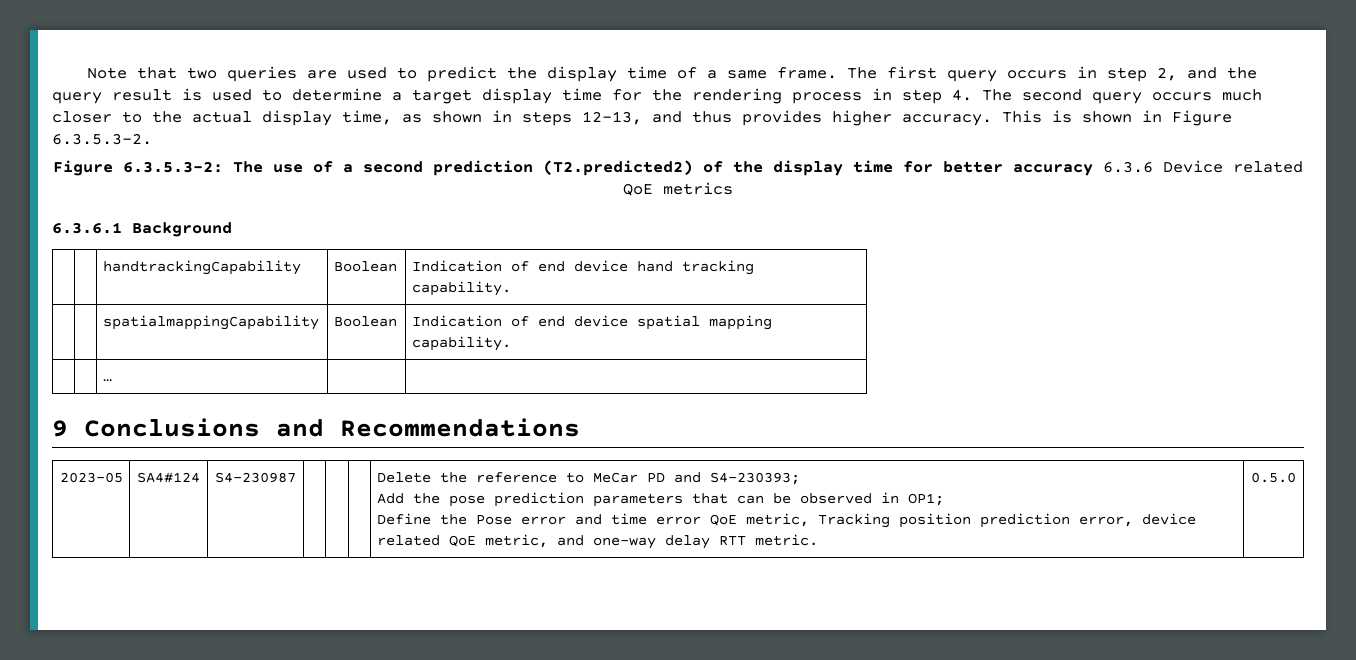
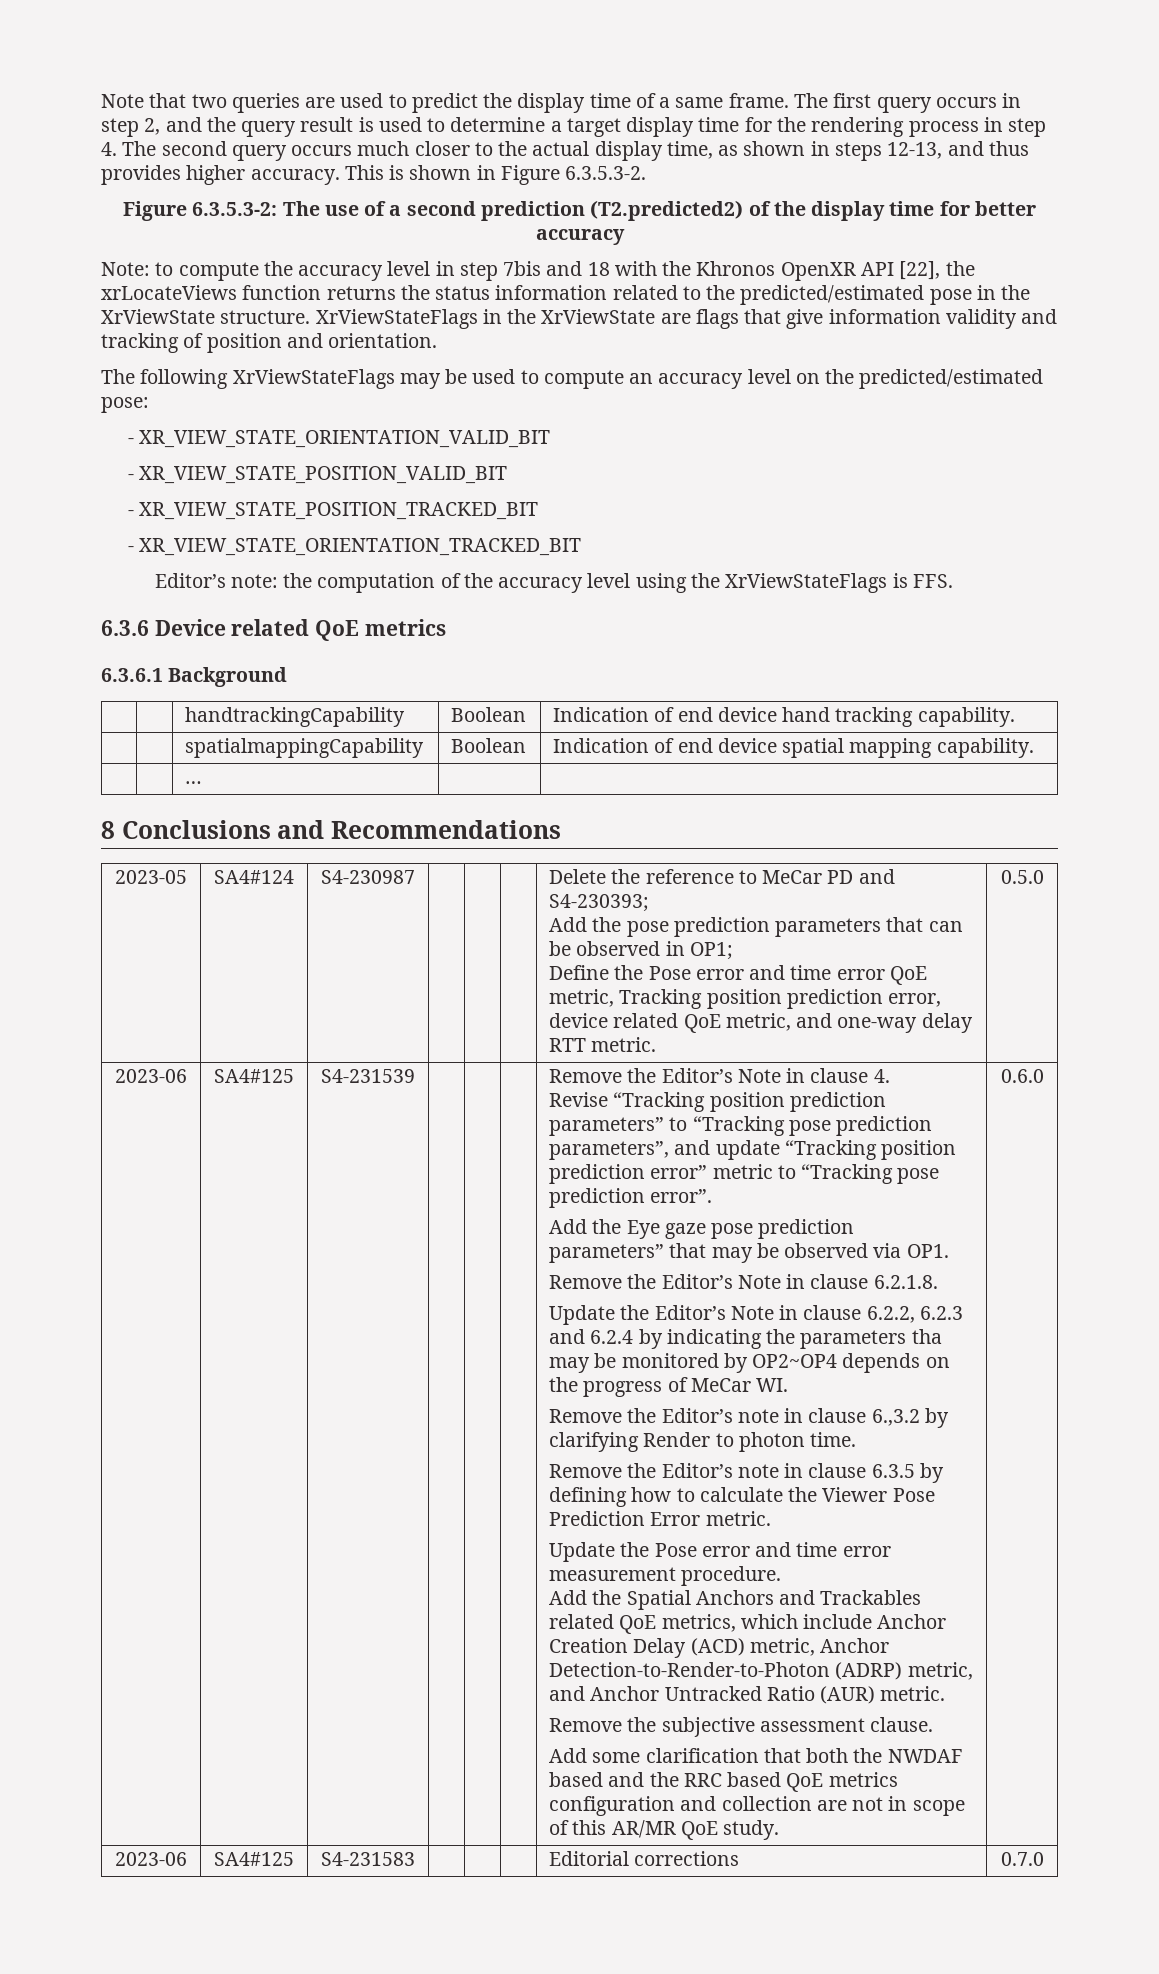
(1093, 170) none -> [101,261,975,281] [101,285,1031,305] [101,309,1058,329] [101,333,438,353] [101,369,1044,389] [101,397,149,413] [127,430,551,448] [127,466,508,484] [127,502,539,520] [127,538,582,556] [154,573,953,593] // Note: to compute the accuracy level in step 7bis and 18 with the Khronos OpenXR API [22], the xrLocateViews function returns the status information related to the predicted/estimated pose in the XrViewState structure. XrViewStateFlags in the XrViewState are flags that give information validity and tracking of position and orientation. // The following XrViewStateFlags may be used to compute an accuracy level on the predicted/estimated pose: // - XR_VIEW_STATE_ORIENTATION_VALID_BIT // - XR_VIEW_STATE_POSITION_VALID_BIT // - XR_VIEW_STATE_POSITION_TRACKED_BIT // - XR_VIEW_STATE_ORIENTATION_TRACKED_BIT // Editor’s note: the computation of the accuracy level using the XrViewStateFlags is FFS. //
[52,420,68,437] 9 -> [101,821,115,839] 8
(1296, 477) none -> [115,1069,187,1083] [214,1069,294,1083] [321,1069,415,1083] [549,1068,890,1083] [549,1092,886,1112] [549,1116,933,1136] [549,1140,957,1160] [549,1164,940,1184] [549,1188,713,1208] [549,1219,855,1239] [549,1243,949,1263] [549,1274,938,1289] [549,1305,963,1325] [549,1329,942,1349] [549,1353,950,1373] [549,1377,789,1397] [549,1408,949,1428] [549,1432,857,1452] [549,1463,944,1483] [549,1487,935,1507] [549,1511,771,1526] [549,1542,891,1562] [549,1566,782,1586] [549,1590,922,1610] [549,1614,947,1634] [549,1638,890,1658] [549,1662,973,1680] [549,1686,946,1704] [549,1717,934,1737] [549,1748,963,1763] [549,1772,898,1792] [549,1796,965,1816] [549,1820,780,1840] [1000,1069,1044,1083] [115,1852,187,1866] [214,1852,294,1866] [321,1852,415,1866] [549,1851,740,1866] [1000,1852,1044,1866] // 2023-06 | SA4#125 | S4-231539 | | | | Remove the Editor’s Note in clause 4. // Revise “Tracking position prediction parameters” to “Tracking pose prediction parameters”, and update “Tracking position prediction error” metric to “Tracking pose prediction error”. // Add the Eye gaze pose prediction parameters” that may be observed via OP1. // Remove the Editor’s Note in clause 6.2.1.8. // Update the Editor’s Note in clause 6.2.2, 6.2.3 and 6.2.4 by indicating the parameters tha may be monitored by OP2~OP4 depends on the progress of MeCar WI. // Remove the Editor’s note in clause 6.,3.2 by clarifying Render to photon time. // Remove the Editor’s note in clause 6.3.5 by defining how to calculate the Viewer Pose Prediction Error metric. // Update the Pose error and time error measurement procedure. // Add the Spatial Anchors and Trackables related QoE metrics, which include Anchor Creation Delay (ACD) metric, Anchor Detection-to-Render-to-Photon (ADRP) metric, and Anchor Untracked Ratio (AUR) metric. // Remove the subjective assessment clause. // Add some clarification that both the NWDAF based and the RRC based QoE metrics configuration and collection are not in scope of this AR/MR QoE study. | 0.6.0 // 2023-06 | SA4#125 | S4-231583 | | | | Editorial corrections | 0.7.0

